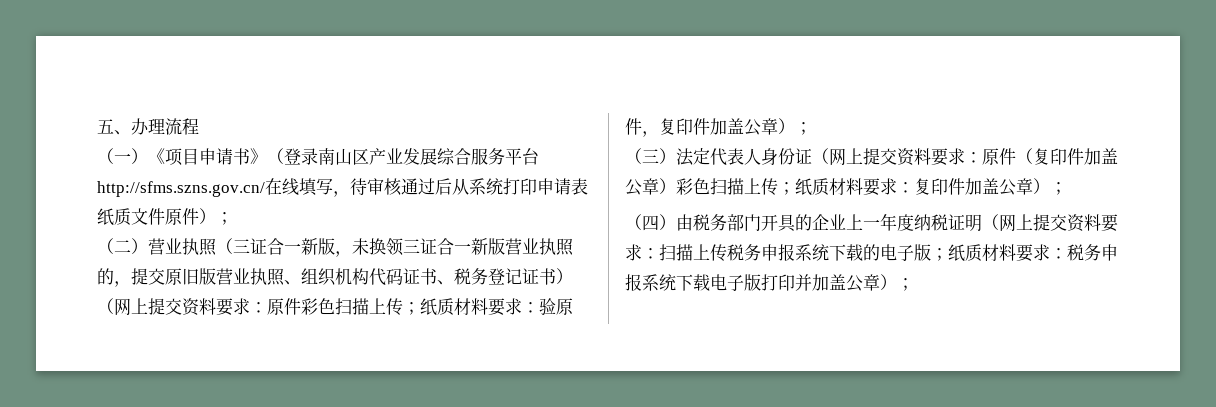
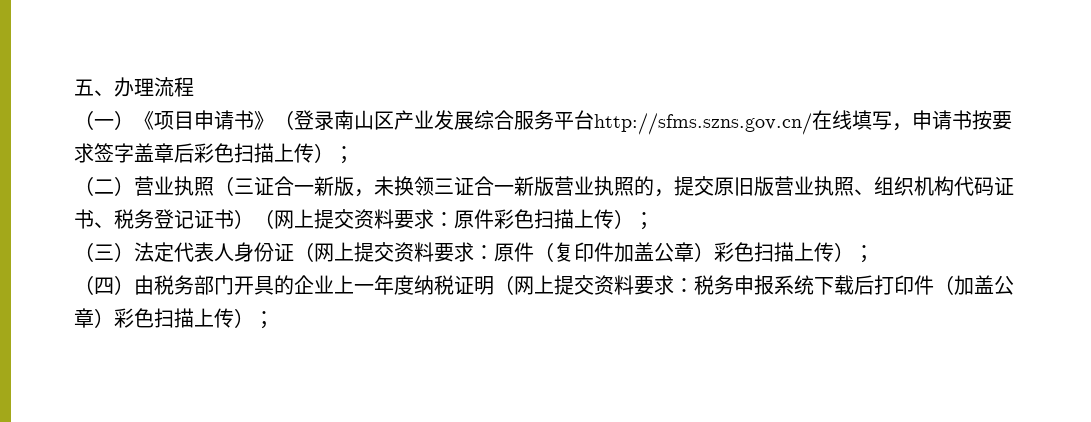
[350,178,588,196] [97,208,199,226] 待审核通过后从系统打印申请表纸质文件原件 -> [912,110,1012,130] [74,143,314,163] 申请书按要求签字盖章后彩色扫描上传
[403,298,573,316] [625,118,778,137] ；纸质材料要求：验原件，复印件加盖公章 -> (614, 219) none
[778,178,1033,196] ；纸质材料要求：复印件加盖公章 -> (834, 252) none
[659,244,1118,262] [625,274,880,292] 扫描上传税务申报系统下载的电子版；纸质材料要求：税务申报系统下载电子版打印并加盖公章 -> [694,275,1014,295] [74,308,234,328] 税务申报系统下载后打印件（加盖公章）彩色扫描上传

